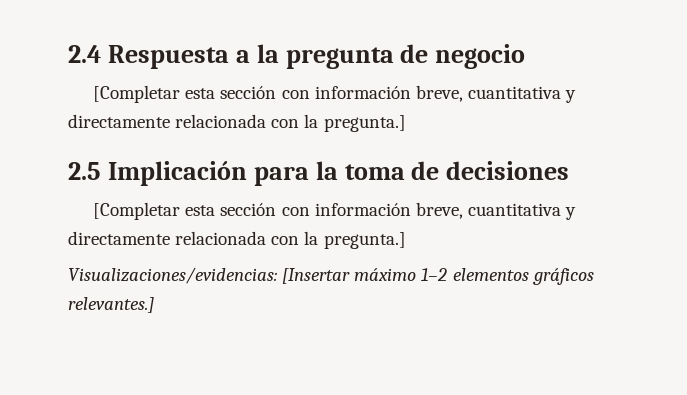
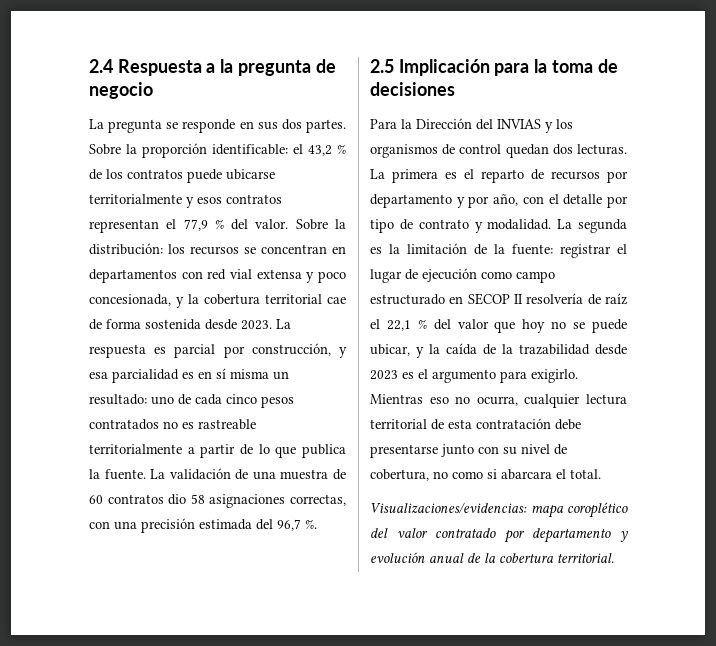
[93,85,577,103] [68,114,406,132] [Completar esta sección con información breve, cuantitativa y directamente relacionada con la pregunta.] -> [89,119,346,133] [89,143,346,158] [89,169,275,183] [89,194,282,208] [89,219,346,233] [89,243,346,255] [89,269,346,283] [89,294,346,308] [89,319,291,330] [89,343,347,358] [89,368,289,383] [89,394,294,408] [89,419,256,430] [89,444,346,458] [89,468,347,480] [89,494,346,508] [89,518,317,533] La pregunta se responde en sus dos partes. Sobre la proporción identificable: el 43,2 % de los contratos puede ubicarse territorialmente y esos contratos representan el 77,9 % del valor. Sobre la distribución: los recursos se concentran en departamentos con red vial extensa y poco concesionada, y la cobertura territorial cae de forma sostenida desde 2023. La respuesta es parcial por construcción, y esa parcialidad es en sí misma un resultado: uno de cada cinco pesos contratados no es rastreable territorialmente a partir de lo que publica la fuente. La validación de una muestra de 60 contratos dio 58 asignaciones correctas, con una precisión estimada del 96,7 %.
[93,202,577,220] [68,231,406,249] [68,267,594,285] [68,297,154,313] [Completar esta sección con información breve, cuantitativa y directamente relacionada con la pregunta.] // Visualizaciones/evidencias: [Insertar máximo 1–2 elementos gráficos relevantes.] -> [370,118,573,133] [370,144,627,158] [370,169,628,183] [370,194,628,208] [370,219,627,233] [370,243,627,258] [370,268,555,283] [370,293,627,305] [370,319,627,333] [370,343,627,358] [370,369,578,383] [370,394,627,408] [370,418,581,430] [370,444,567,458] [370,469,601,481] [370,502,628,518] [370,528,628,543] [370,552,614,563] Para la Dirección del INVIAS y los organismos de control quedan dos lecturas. La primera es el reparto de recursos por departamento y por año, con el detalle por tipo de contrato y modalidad. La segunda es la limitación de la fuente: registrar el lugar de ejecución como campo estructurado en SECOP II resolvería de raíz el 22,1 % del valor que hoy no se puede ubicar, y la caída de la trazabilidad desde 2023 es el argumento para exigirlo. Mientras eso no ocurra, cualquier lectura territorial de esta contratación debe presentarse junto con su nivel de cobertura, no como si abarcara el total. // Visualizaciones/evidencias: mapa coroplético del valor contratado por departamento y evolución anual de la cobertura territorial.

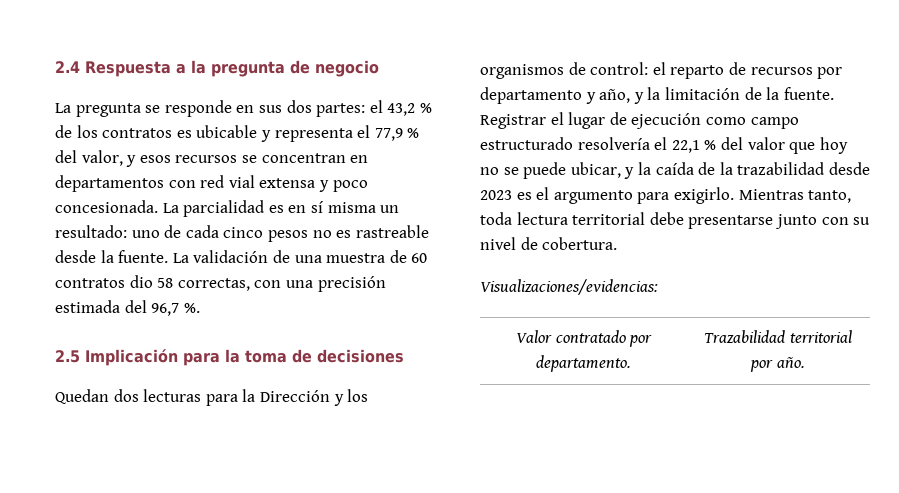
[306,119,346,133] [89,143,288,158] partes. Sobre la proporción identificable: -> [316,103,366,117] partes:
[187,169,275,183] [89,194,282,208] [89,219,346,233] [89,243,185,255] puede ubicarse territorialmente y esos contratos representan el 77,9 % del valor. Sobre la distribución: los -> [176,125,420,142] [55,150,171,167] es ubicable y representa el 77,9 % del valor, y esos
[89,294,346,308] [89,319,291,330] [89,343,347,358] [89,372,108,379] concesionada, y la cobertura territorial cae de forma sostenida desde 2023. La respuesta es parcial por construcción, y esa -> [55,200,179,213] concesionada. La
[89,419,159,430] contratados -> (308, 236) none
[89,444,346,458] territorialmente a partir de lo que publica -> [55,250,96,263] desde
[209,494,286,508] asignaciones -> (174, 283) none
[370,118,573,133] [370,144,627,158] [370,169,457,183] Para la Dirección del INVIAS y los organismos de control quedan dos lecturas. La primera es -> [55,389,369,406] [480,62,649,79] Quedan dos lecturas para la Dirección y los organismos de control:
[468,194,628,208] [370,219,627,233] [370,247,382,254] por año, con el detalle por tipo de contrato y modalidad. La segunda es -> [599,89,644,104] año, y
[512,244,611,258] fuente: registrar -> [783,87,834,100] [480,114,546,129] fuente. Registrar
[449,293,627,305] en SECOP II resolvería de raíz -> [577,137,650,150] resolvería
[429,394,627,408] [370,418,551,430] eso no ocurra, cualquier lectura territorial de esta contratación -> [808,190,852,203] [480,212,646,225] tanto, toda lectura territorial
[370,469,601,481] [370,502,628,518] [370,528,628,543] [370,552,614,563] cobertura, no como si abarcara el total. // Visualizaciones/evidencias: mapa coroplético del valor contratado por departamento y evolución anual de la cobertura territorial. -> [542,237,618,250] [480,279,658,295] [515,330,653,347] [536,355,631,372] [704,330,852,343] [750,357,805,372] cobertura. // Visualizaciones/evidencias: // Valor contratado por departamento. | Trazabilidad territorial por año.

